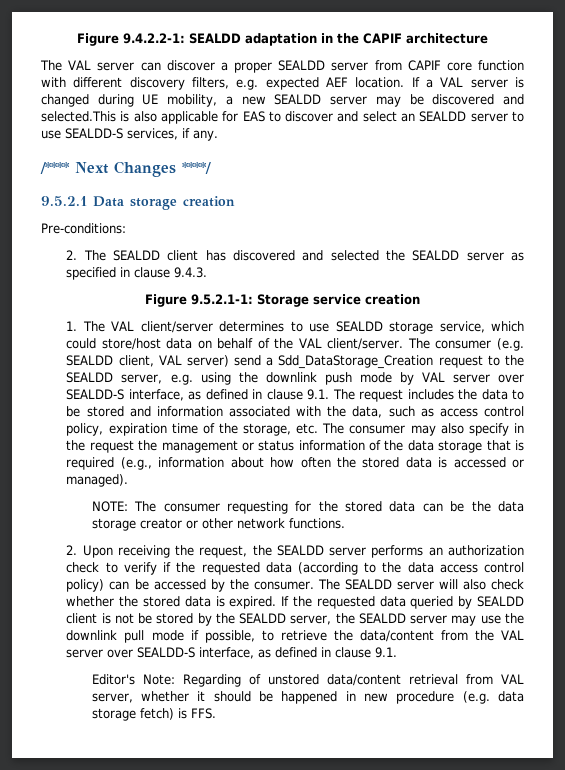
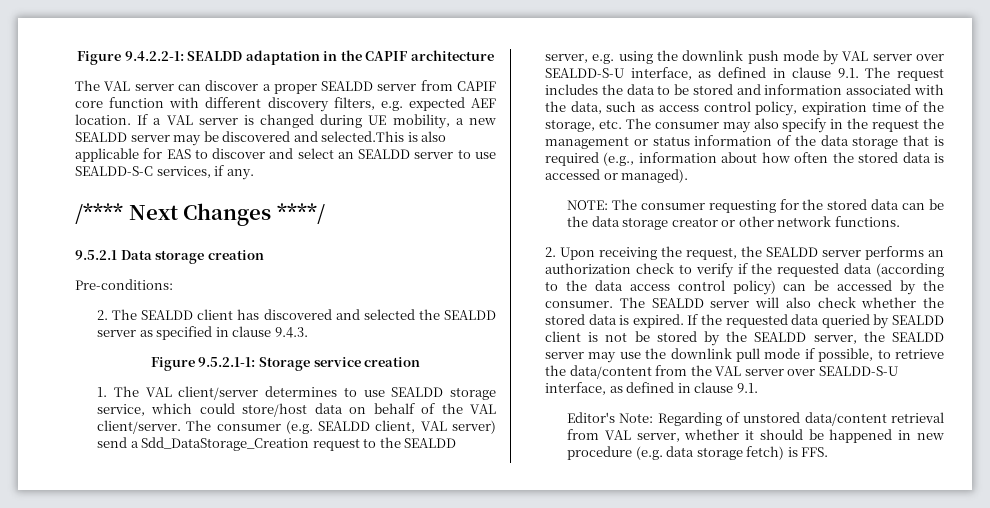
[65,128,123,139] SEALDD-S -> [75,166,153,176] SEALDD-S-C
[66,389,125,400] SEALDD-S -> [545,68,625,78] SEALDD-S-U
[137,647,196,658] SEALDD-S -> [818,366,898,376] SEALDD-S-U

